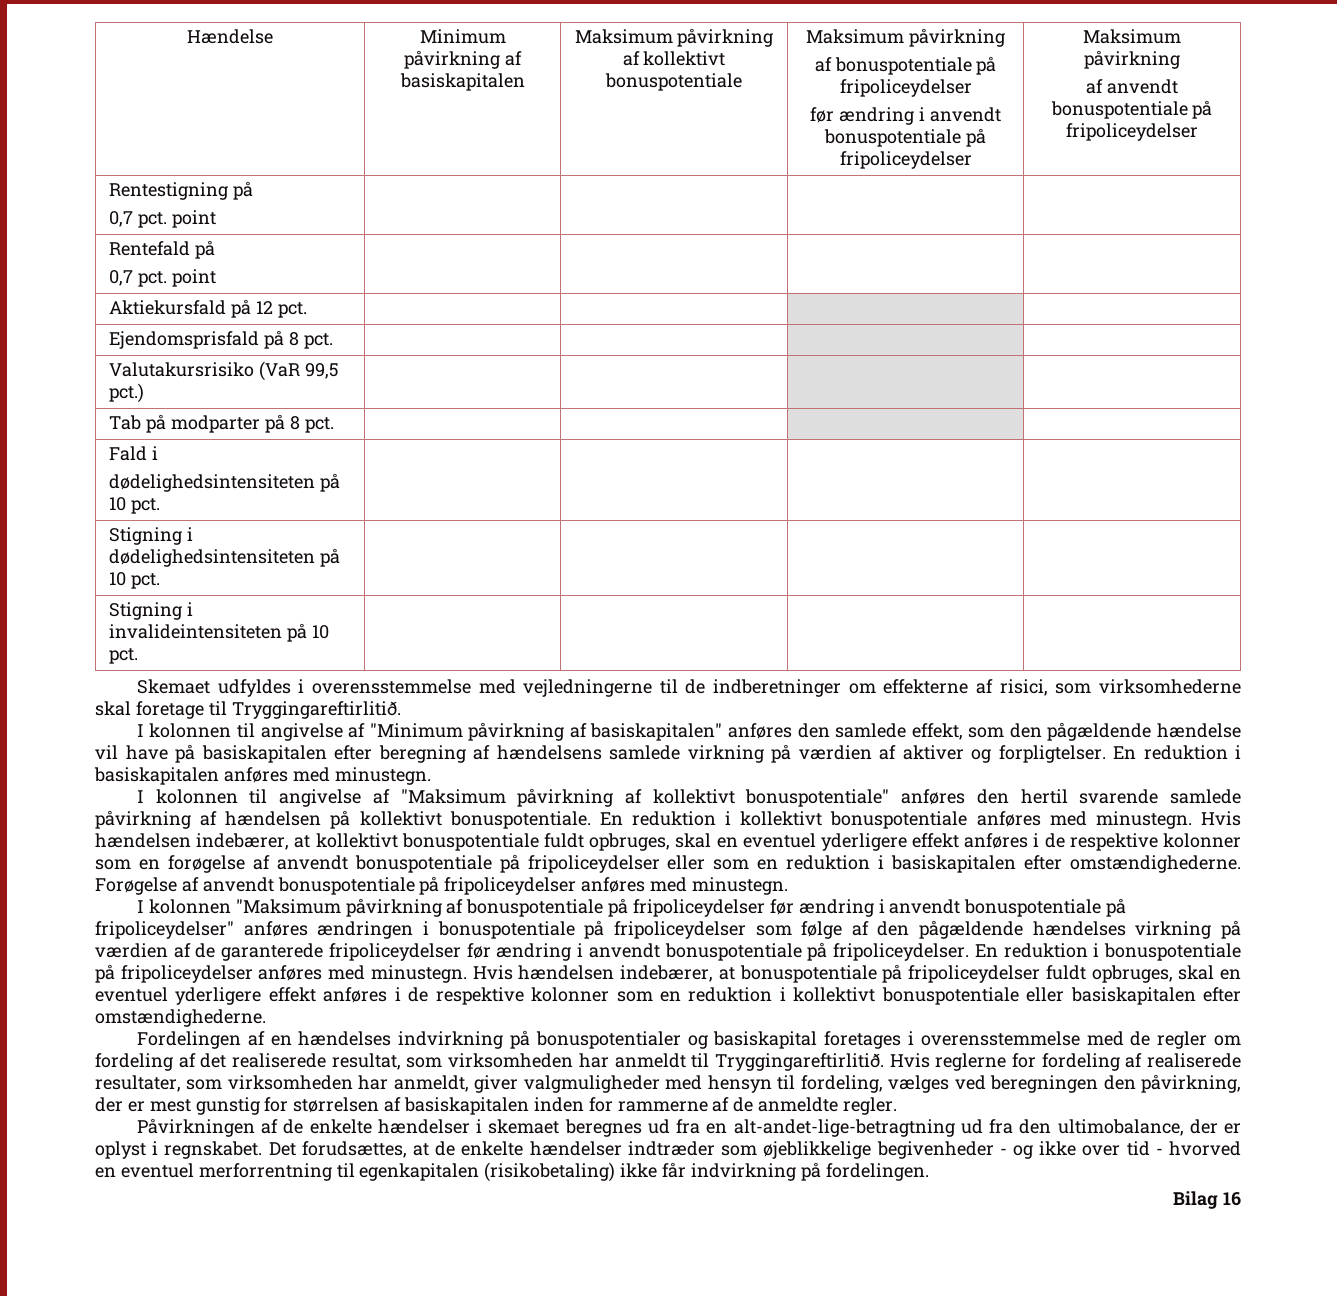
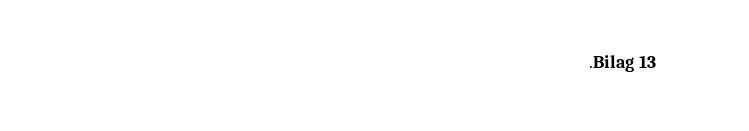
[187,29,273,44] [419,29,506,44] [404,50,522,69] [399,73,525,91] [574,28,774,47] [622,51,726,66] [605,73,742,91] [806,28,1005,47] [814,56,997,75] [839,79,972,97] [810,107,1001,125] [824,128,986,147] [839,151,972,169] [1083,29,1181,44] [1084,50,1180,69] [1086,79,1178,94] [1050,100,1213,119] [1066,123,1198,141] [109,181,254,200] [109,210,217,228] [109,240,216,259] [109,269,217,287] [109,299,307,318] [109,330,333,349] [109,361,340,381] [109,383,145,403] [109,414,334,433] [109,446,159,461] [109,473,341,492] [109,497,161,514] [109,527,194,545] [109,548,341,567] [109,572,161,589] [109,602,194,620] [109,623,330,642] [109,648,139,664] [136,679,1241,697] [95,701,401,719] [136,722,1241,741] [95,744,1241,763] [94,767,431,785] [136,788,1241,807] [95,810,1241,829] [95,833,1241,851] [95,854,1241,873] [95,876,788,895] [136,898,1127,917] [95,920,1241,939] [95,942,1241,961] [95,964,1241,983] [95,987,1241,1005] [95,1009,266,1027] [136,1030,1241,1049] [95,1053,1241,1071] [95,1074,1241,1093] [95,1097,898,1115] [136,1118,1241,1137] [95,1141,1241,1159] [95,1162,929,1182] [1173,1191,1241,1209] Hændelse | Minimum påvirkning af basiskapitalen | Maksimum påvirkning af kollektivt bonuspotentiale | Maksimum påvirkning // af bonuspotentiale på fripoliceydelser // før ændring i anvendt bonuspotentiale på fripoliceydelser | Maksimum påvirkning // af anvendt bonuspotentiale på fripoliceydelser // Rentestigning på // 0,7 pct. point | | | | // Rentefald på // 0,7 pct. point | | | | // Aktiekursfald på 12 pct. | | | | // Ejendomsprisfald på 8 pct. | | | | // Valutakursrisiko (VaR 99,5 pct.) | | | | // Tab på modparter på 8 pct. | | | | // Fald i // dødelighedsintensiteten på 10 pct. | | | | // Stigning i dødelighedsintensiteten på 10 pct. | | | | // Stigning i invalideintensiteten på 10 pct. | | | | // Skemaet udfyldes i overensstemmelse med vejledningerne til de indberetninger om effekterne af risici, som virksomhederne skal foretage til Tryggingareftirlitið. // I kolonnen til angivelse af "Minimum påvirkning af basiskapitalen" anføres den samlede effekt, som den pågældende hændelse vil have på basiskapitalen efter beregning af hændelsens samlede virkning på værdien af aktiver og forpligtelser. En reduktion i basiskapitalen anføres med minustegn. // I kolonnen til angivelse af "Maksimum påvirkning af kollektivt bonuspotentiale" anføres den hertil svarende samlede påvirkning af hændelsen på kollektivt bonuspotentiale. En reduktion i kollektivt bonuspotentiale anføres med minustegn. Hvis hændelsen indebærer, at kollektivt bonuspotentiale fuldt opbruges, skal en eventuel yderligere effekt anføres i de respektive kolonner som en forøgelse af anvendt bonuspotentiale på fripoliceydelser eller som en reduktion i basiskapitalen efter omstændighederne. Forøgelse af anvendt bonuspotentiale på fripoliceydelser anføres med minustegn. // I kolonnen "Maksimum påvirkning af bonuspotentiale på fripoliceydelser før ændring i anvendt bonuspotentiale på fripoliceydelser" anføres ændringen i bonuspotentiale på fripoliceydelser som følge af den pågældende hændelses virkning på værdien af de garanterede fripoliceydelser før ændring i anvendt bonuspotentiale på fripoliceydelser. En reduktion i bonuspotentiale på fripoliceydelser anføres med minustegn. Hvis hændelsen indebærer, at bonuspotentiale på fripoliceydelser fuldt opbruges, skal en eventuel yderligere effekt anføres i de respektive kolonner som en reduktion i kollektivt bonuspotentiale eller basiskapitalen efter omstændighederne. // Fordelingen af en hændelses indvirkning på bonuspotentialer og basiskapital foretages i overensstemmelse med de regler om fordeling af det realiserede resultat, som virksomheden har anmeldt til Tryggingareftirlitið. Hvis reglerne for fordeling af realiserede resultater, som virksomheden har anmeldt, giver valgmuligheder med hensyn til fordeling, vælges ved beregningen den påvirkning, der er mest gunstig for størrelsen af basiskapitalen inden for rammerne af de anmeldte regler. // Påvirkningen af de enkelte hændelser i skemaet beregnes ud fra en alt-andet-lige-betragtning ud fra den ultimobalance, der er oplyst i regnskabet. Det forudsættes, at de enkelte hændelser indtræder som øjeblikkelige begivenheder - og ikke over tid - hvorved en eventuel merforrentning til egenkapitalen (risikobetaling) ikke får indvirkning på fordelingen. // Bilag 16 -> [589,55,656,72] .Bilag 13

